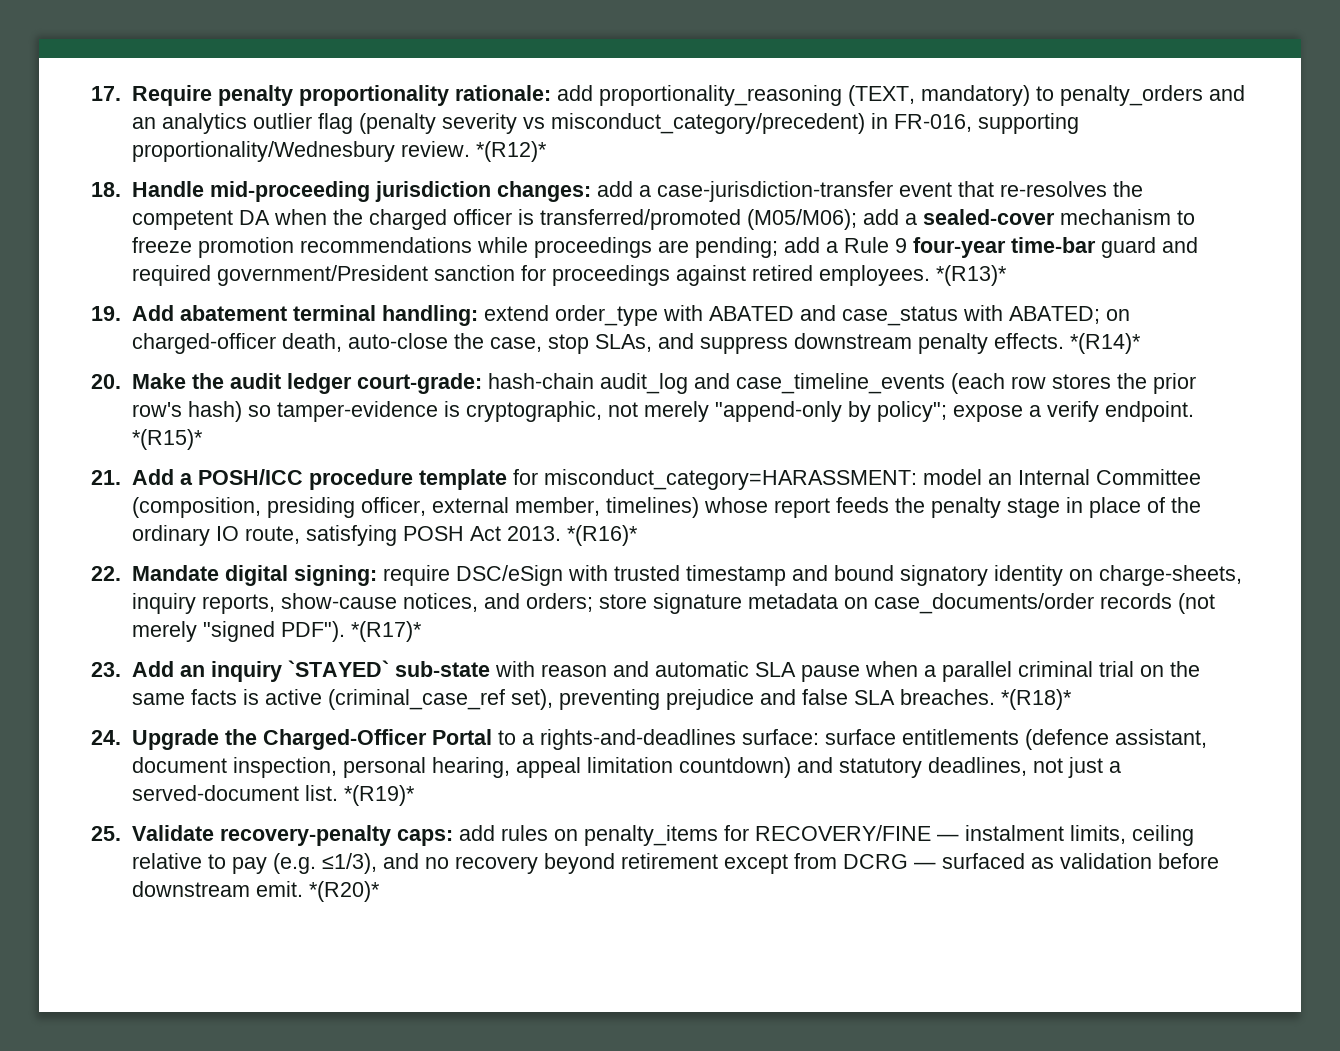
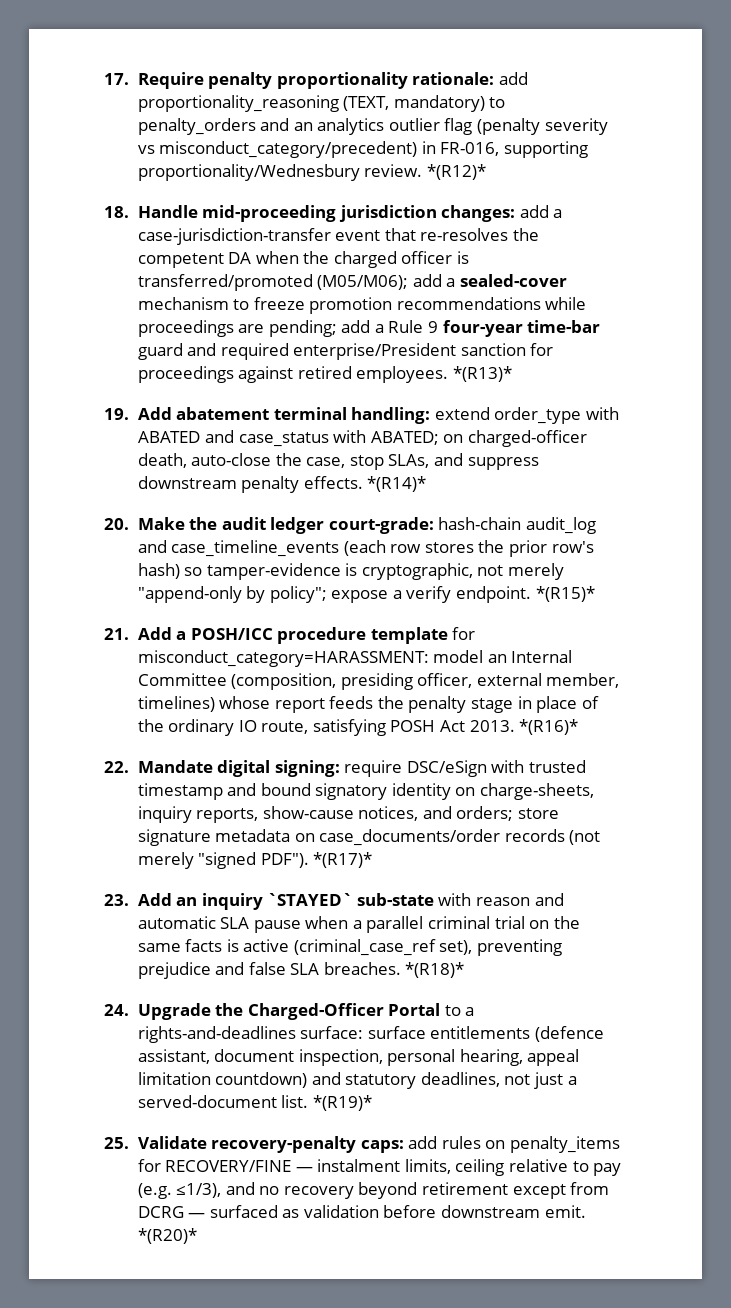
[216,265,428,286] government/President -> [293,343,457,360] enterprise/President

